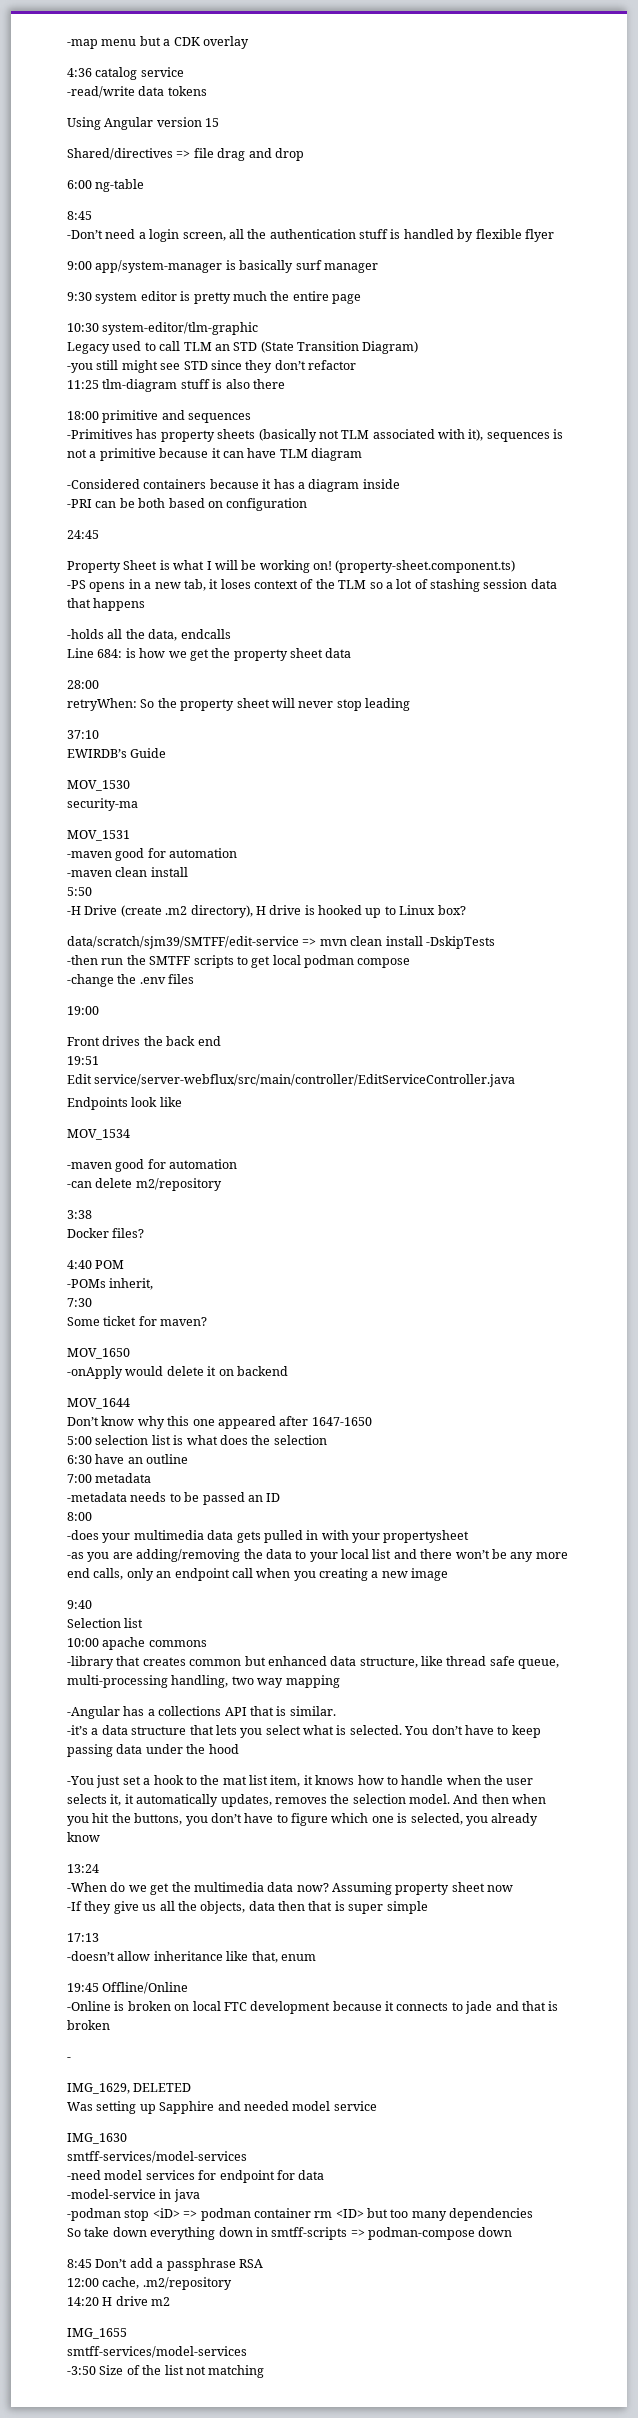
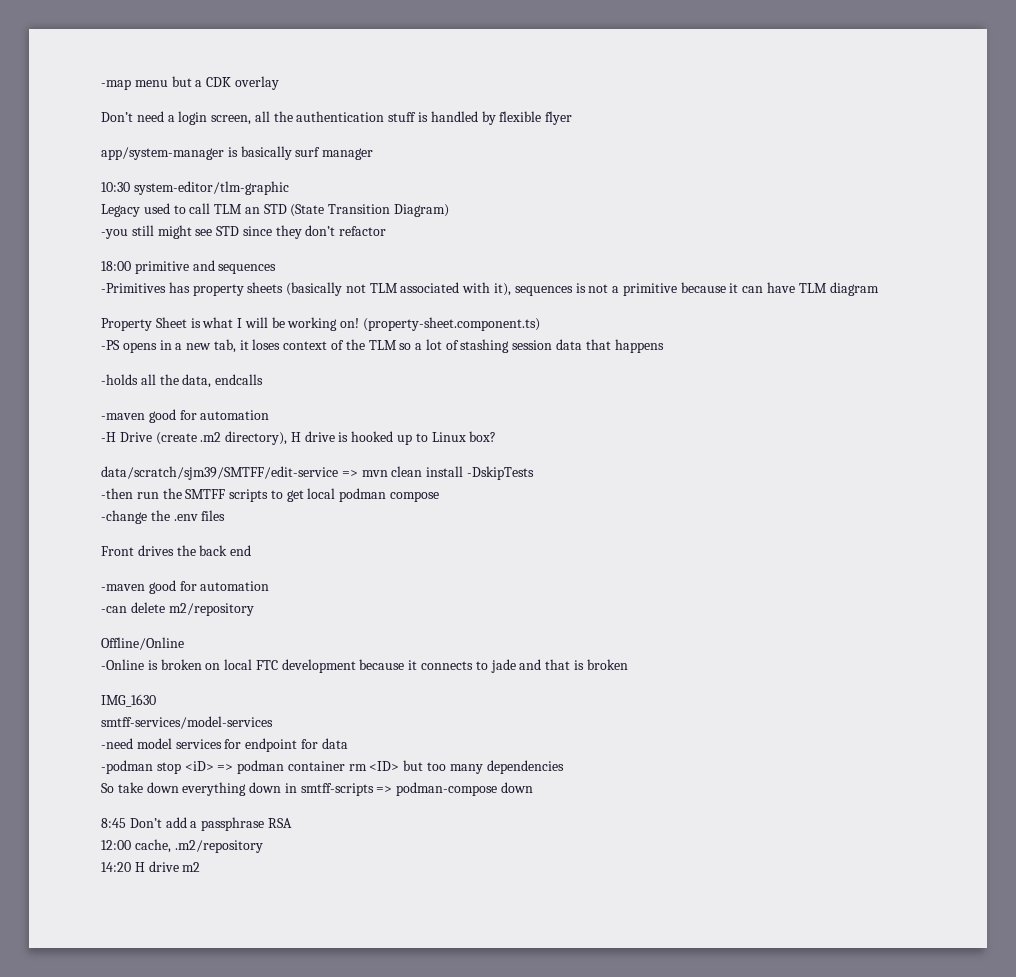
[67,67,184,80] [67,86,207,98] [67,117,220,130] [67,148,304,161] [67,179,145,192] [67,211,92,220] [67,230,103,239] 4:36 catalog service // -read/write data tokens // Using Angular version 15 // Shared/directives => file drag and drop // 6:00 ng-table // 8:45 // -Don’t -> [101,112,133,122] Don’t
[67,261,92,270] 9:00 -> (573, 118) none
[67,291,361,304] // 9:30 system editor is pretty much the entire page -> (374, 154) none
[67,379,285,392] // 11:25 tlm-diagram stuff is also there -> (387, 231) none
[67,479,400,492] [67,498,308,511] [67,530,99,539] // -Considered containers because it has a diagram inside // -PRI can be both based on configuration // 24:45 -> (879, 289) none
[67,648,352,661] [67,680,99,689] [67,698,410,711] [67,730,99,739] [67,748,167,758] [67,780,130,791] [67,798,138,811] [67,830,130,841] [67,848,238,861] [67,867,188,877] [67,887,92,896] // Line 684: is how we get the property sheet data // 28:00 // retryWhen: So the property sheet will never stop leading // 37:10 // EWIRDB’s Guide // MOV_1530 // security-ma // MOV_1531 // -maven good for automation // -maven clean install // 5:50 -> [101,409,270,423] // -maven good for automation
[67,1006,99,1015] // 19:00 -> (226, 515) none
[67,1056,99,1065] [67,1074,516,1087] [67,1097,182,1110] [67,1129,130,1140] // 19:51 // Edit service/server-webflux/src/main/controller/EditServiceController.java // Endpoints look like // MOV_1534 -> (252, 550) none
[67,1210,92,1219] [67,1228,145,1238] [67,1260,125,1269] [67,1278,154,1290] [67,1298,92,1307] [67,1316,208,1326] [67,1348,130,1359] [67,1366,288,1379] [67,1398,130,1409] [67,1416,372,1429] [67,1435,327,1445] [67,1454,189,1464] [67,1473,152,1483] [67,1492,281,1505] [67,1512,92,1521] [67,1530,470,1543] [67,1549,568,1562] [67,1568,449,1581] [67,1600,92,1609] [67,1618,144,1628] [67,1637,207,1650] [67,1656,560,1669] [67,1675,340,1688] [67,1706,336,1719] [67,1725,541,1738] [67,1744,239,1757] [67,1775,534,1788] [67,1794,547,1807] [67,1813,539,1826] [67,1832,100,1842] [67,1864,99,1873] [67,1882,514,1895] [67,1901,428,1914] [67,1933,99,1942] [67,1951,316,1963] [67,1983,99,1992] 3:38 // Docker files? // 4:40 POM // -POMs inherit, // 7:30 // Some ticket for maven? // MOV_1650 // -onApply would delete it on backend // MOV_1644 // Don’t know why this one appeared after 1647-1650 // 5:00 selection list is what does the selection // 6:30 have an outline // 7:00 metadata // -metadata needs to be passed an ID // 8:00 // -does your multimedia data gets pulled in with your propertysheet // -as you are adding/removing the data to your local list and there won’t be any more end calls, only an endpoint call when you creating a new image // 9:40 // Selection list // 10:00 apache commons // -library that creates common but enhanced data structure, like thread safe queue, multi-processing handling, two way mapping // -Angular has a collections API that is similar. // -it’s a data structure that lets you select what is selected. You don’t have to keep passing data under the hood // -You just set a hook to the mat list item, it knows how to handle when the user selects it, it automatically updates, removes the selection model. And then when you hit the buttons, you don’t have to figure which one is selected, you already know // 13:24 // -When do we get the multimedia data now? Assuming property sheet now // -If they give us all the objects, data then that is super simple // 17:13 // -doesn’t allow inheritance like that, enum // 19:45 -> (254, 609) none
[67,2057,71,2061] [67,2083,192,2094] [67,2101,377,2114] // - // IMG_1629, DELETED // Was setting up Sapphire and needed model service -> (628, 664) none
[67,2189,200,2202] // -model-service in java -> (348, 743) none
[67,2328,127,2339] [67,2346,247,2358] [67,2365,265,2378] // IMG_1655 // smtff-services/model-services // -3:50 Size of the list not matching -> (201, 867) none

